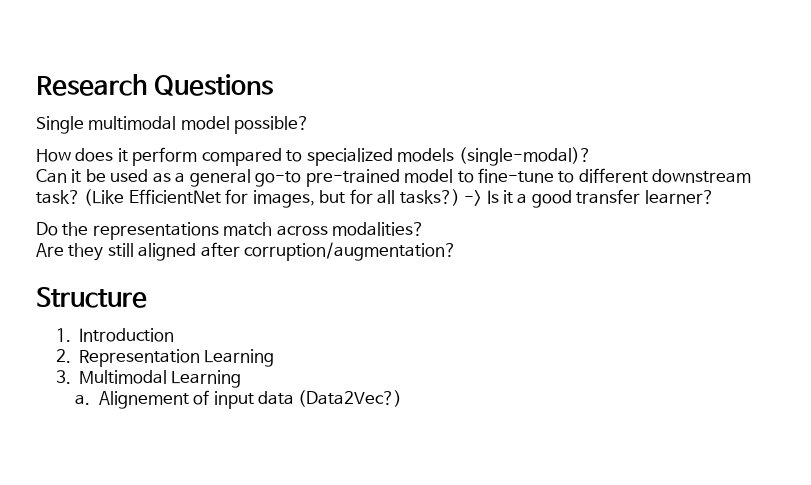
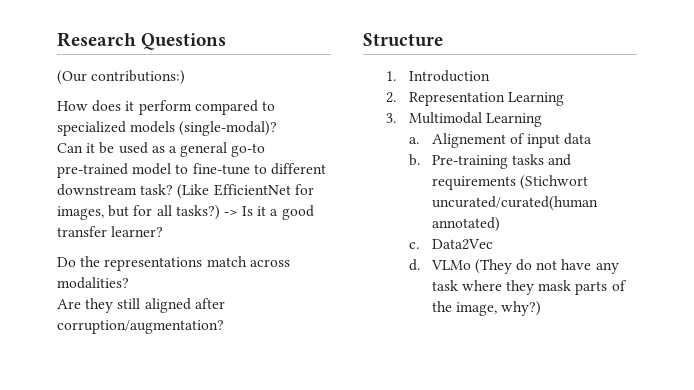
[36,116,310,134] Single multimodal model possible? -> [57,70,186,85] (Our contributions:)
[298,390,403,407] (Data2Vec?) -> [408,154,571,169] [431,175,588,190] [431,196,598,211] [431,217,500,232] [408,239,493,250] [408,259,619,274] [431,280,627,295] [431,301,541,316] // b. Pre-training tasks and requirements (Stichwort uncurated/curated(human annotated) // c. Data2Vec // d. VLMo (They do not have any task where they mask parts of the image, why?)

